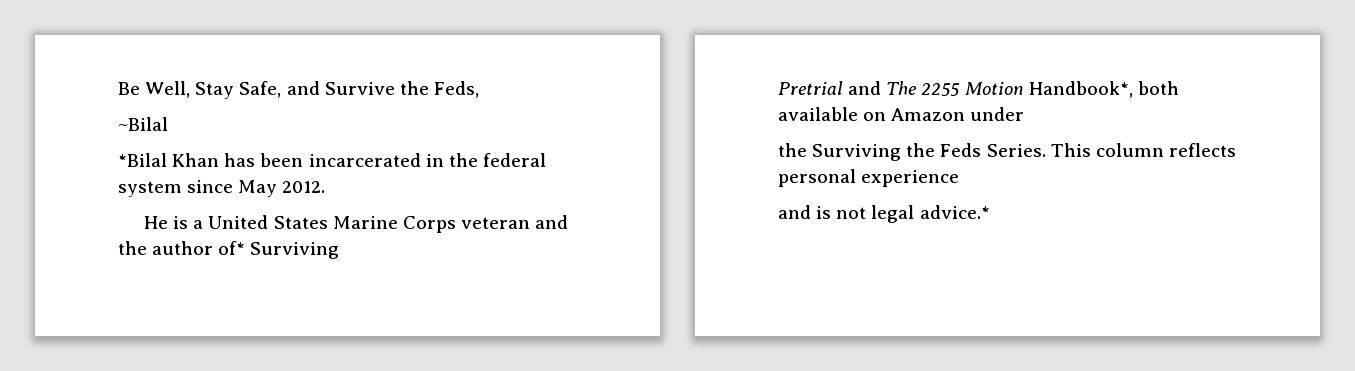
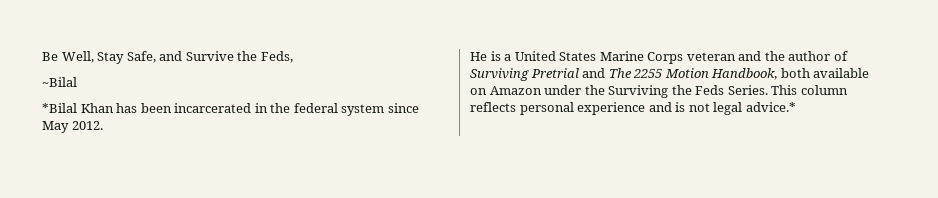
[218,241,340,259] of* Surviving // -> [833,51,848,61] [470,68,529,81] of Surviving
[1028,81,1133,98] Handbook*, -> [711,68,778,80] Handbook,
(1025, 114) // -> (582, 90) none
(960, 178) // -> (646, 108) none

